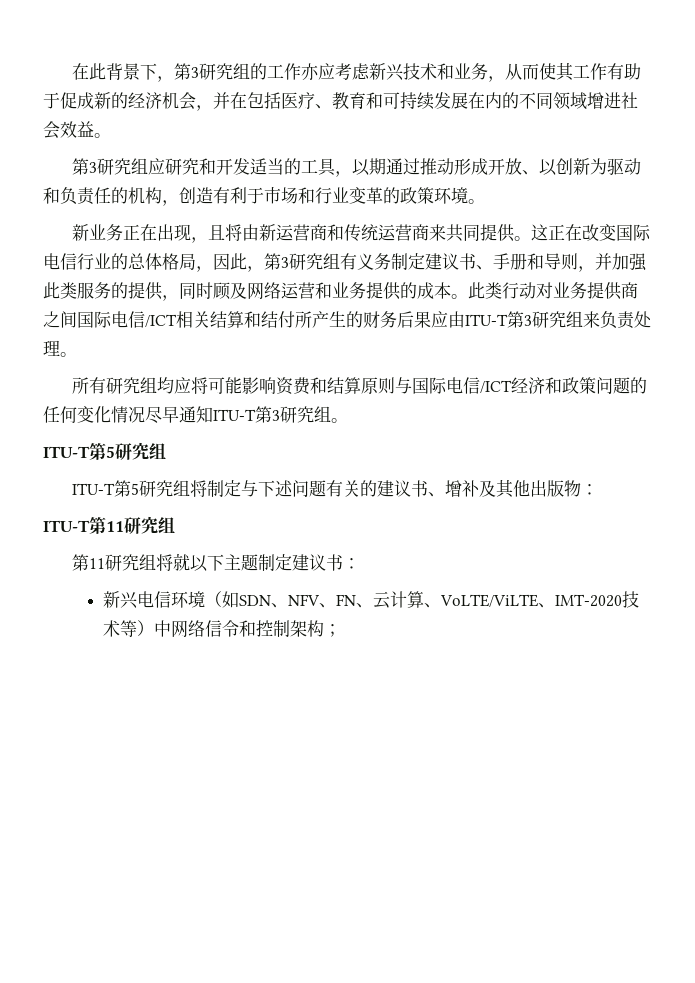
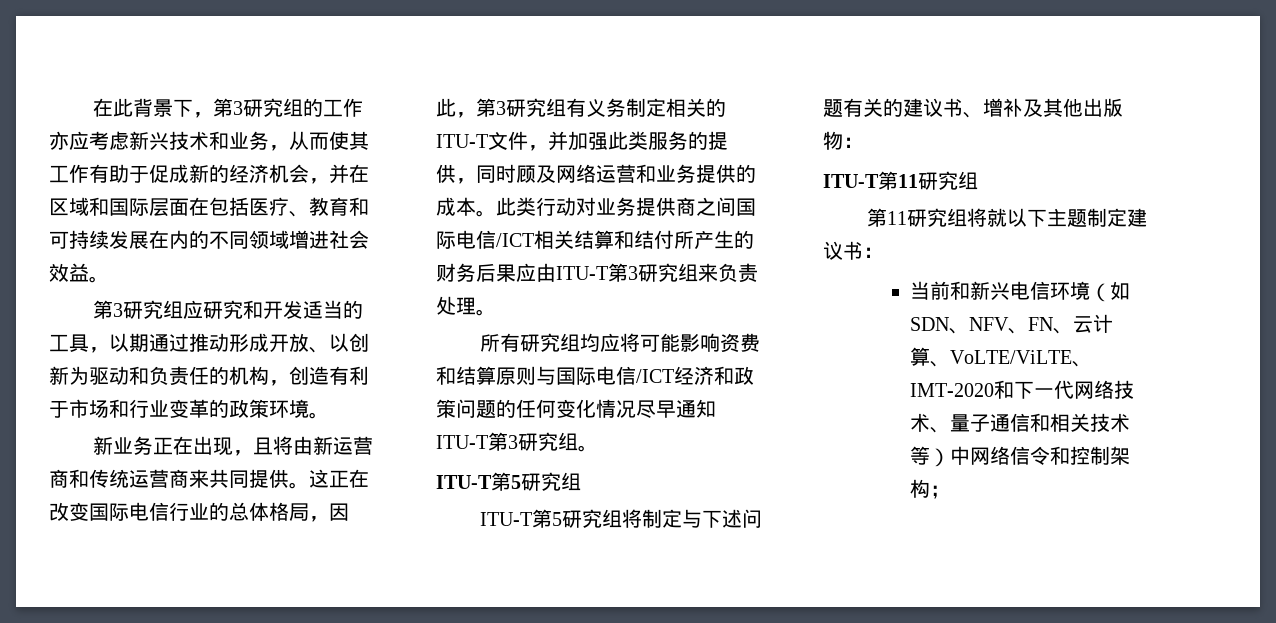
(247, 100) none -> [49,197,209,217] 区域和国际层面在
[425,253,578,270] 建议书、手册和导则 -> [666,98,726,117] [436,131,528,150] 相关的ITU-T文件
(361, 563) none -> [909,281,970,300] 当前和
(623, 600) none -> [993,380,1134,399] [909,413,1090,433] 和下一代网络技术、量子通信和相关

